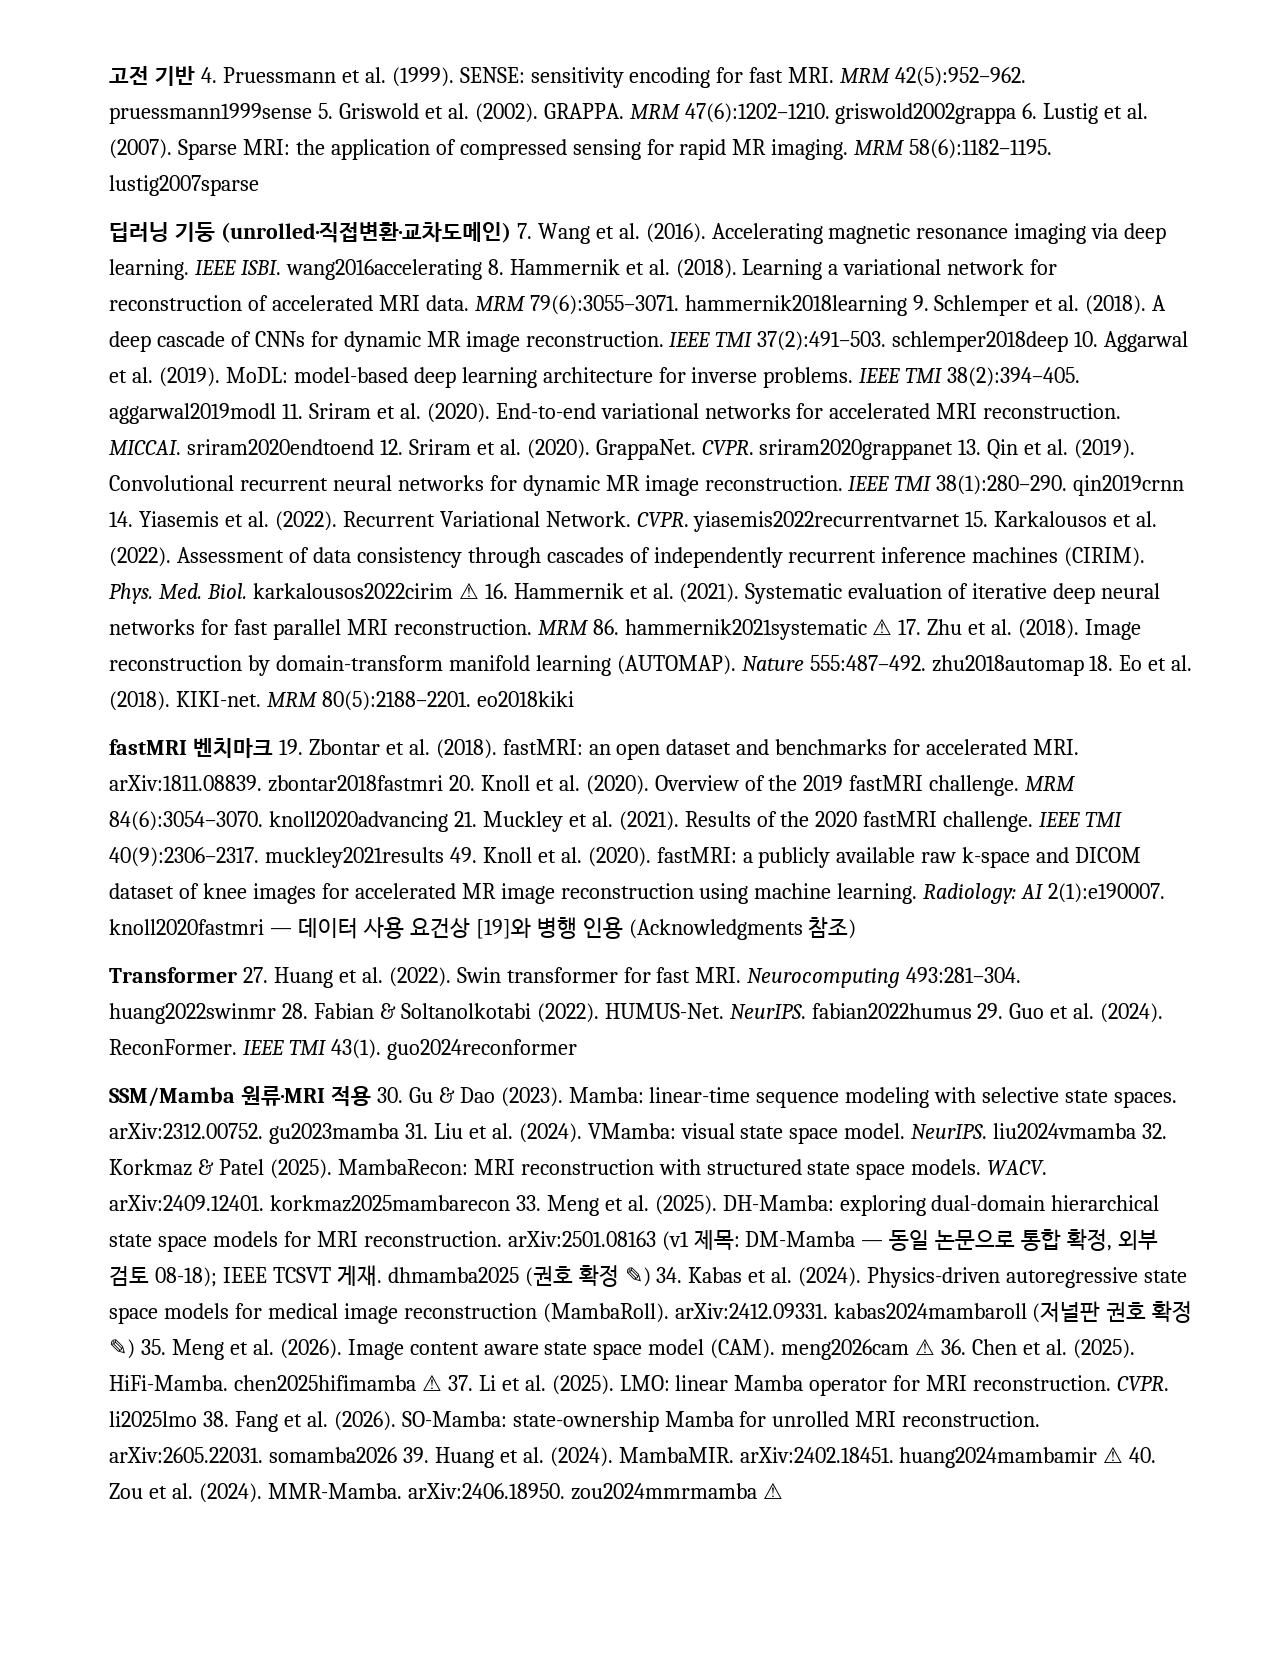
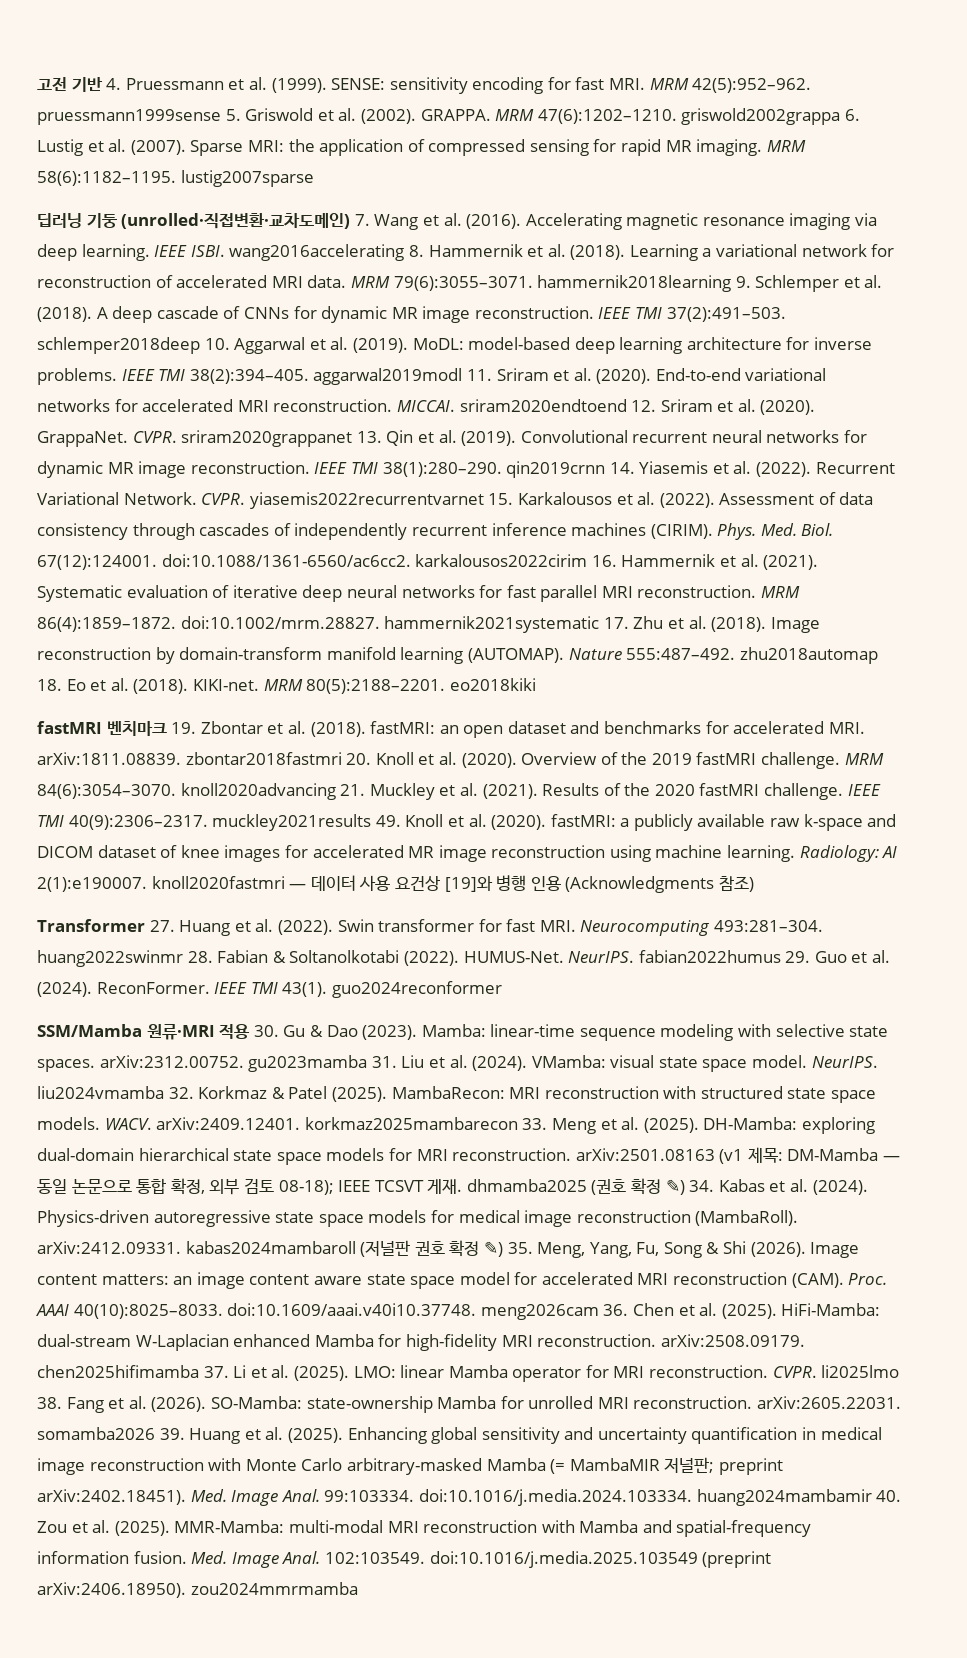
[252,582,479,599] karkalousos2022cirim ⚠ -> [37,554,588,570] 67(12):124001. doi:10.1088/1361-6560/ac6cc2. karkalousos2022cirim
[592,618,893,640] 86. hammernik2021systematic ⚠ -> [37,616,600,633] 86(4):1859–1872. doi:10.1002/mrm.28827. hammernik2021systematic
[171,1338,936,1360] Meng et al. (2026). Image content aware state space model (CAM). meng2026cam ⚠ -> [537,1241,860,1258] [37,1272,888,1289] [36,1303,599,1320] Meng, Yang, Fu, Song & Shi (2026). Image content matters: an image content aware state space model for accelerated MRI reconstruction (CAM). Proc. AAAI 40(10):8025–8033. doi:10.1609/aaai.v40i10.37748. meng2026cam
[109,1374,442,1391] HiFi-Mamba. chen2025hifimamba ⚠ -> [781,1303,881,1316] [37,1334,805,1351] [37,1365,199,1378] HiFi-Mamba: dual-stream W-Laplacian enhanced Mamba for high-fidelity MRI reconstruction. arXiv:2508.09179. chen2025hifimamba
[549,1446,1157,1468] [109,1482,783,1503] (2024). MambaMIR. arXiv:2402.18451. huang2024mambamir ⚠ 40. Zou et al. (2024). MMR-Mamba. arXiv:2406.18950. zou2024mmrmamba ⚠ -> [287,1427,882,1444] [37,1457,783,1475] [37,1489,902,1506] [37,1520,812,1537] [37,1551,772,1568] [37,1582,358,1598] (2025). Enhancing global sensitivity and uncertainty quantification in medical image reconstruction with Monte Carlo arbitrary-masked Mamba (= MambaMIR 저널판; preprint arXiv:2402.18451). Med. Image Anal. 99:103334. doi:10.1016/j.media.2024.103334. huang2024mambamir 40. Zou et al. (2025). MMR-Mamba: multi-modal MRI reconstruction with Mamba and spatial-frequency information fusion. Med. Image Anal. 102:103549. doi:10.1016/j.media.2025.103549 (preprint arXiv:2406.18950). zou2024mmrmamba

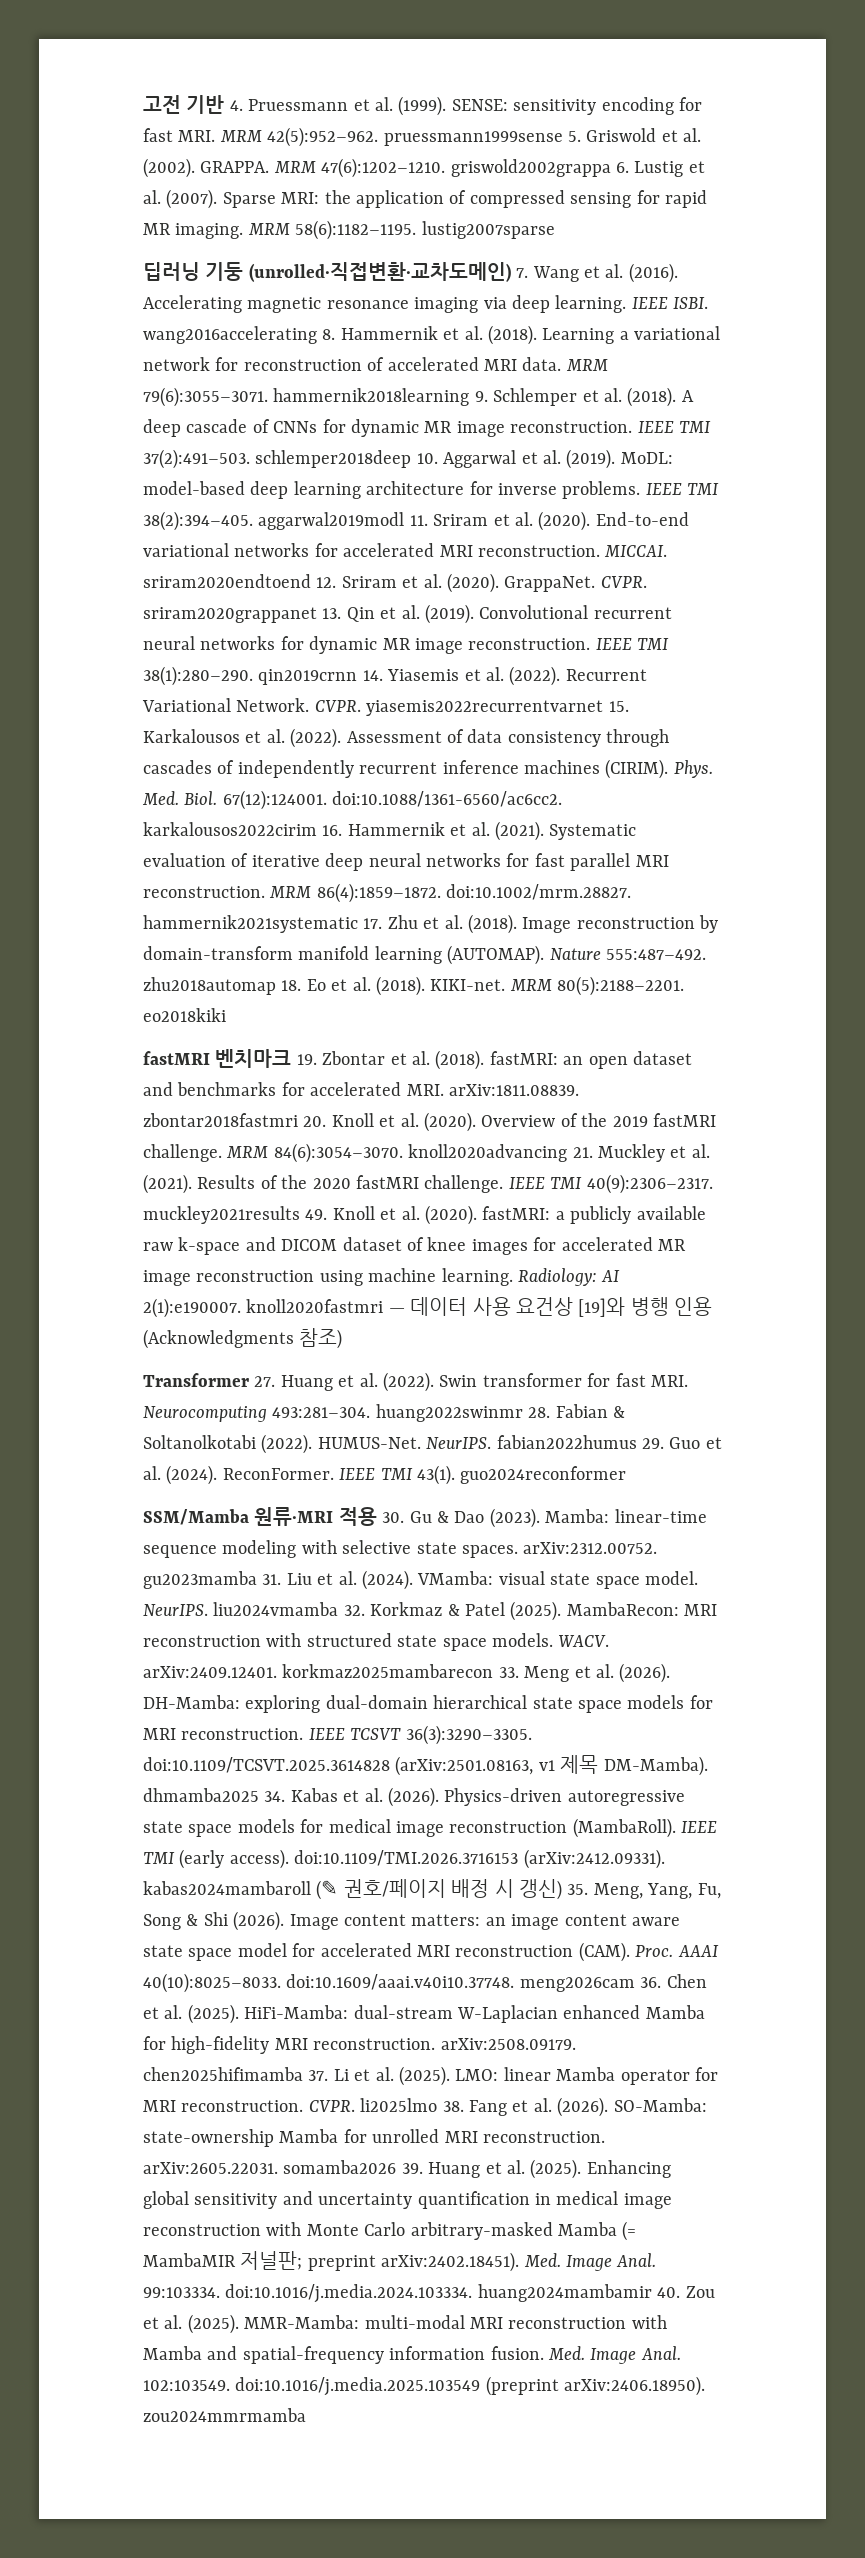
[643,1118,699,1133] (2025). -> [619,1663,671,1683] (2026).
[575,1147,901,1164] [37,1178,685,1195] arXiv:2501.08163 (v1 제목: DM-Mamba — 동일 논문으로 통합 확정, 외부 검토 08-18); IEEE TCSVT 게재. dhmamba2025 (권호 확정 ✎) -> [308,1725,532,1745] [143,1755,708,1776] [143,1788,259,1802] IEEE TCSVT 36(3):3290–3305. doi:10.1109/TCSVT.2025.3614828 (arXiv:2501.08163, v1 제목 DM-Mamba). dhmamba2025
[812,1180,868,1195] (2024). -> [388,1787,439,1807] (2026).
[37,1240,503,1257] arXiv:2412.09331. kabas2024mambaroll (저널판 권호 확정 ✎) -> [681,1821,718,1833] [143,1849,665,1869] [143,1879,562,1900] IEEE TMI (early access). doi:10.1109/TMI.2026.3716153 (arXiv:2412.09331). kabas2024mambaroll (✎ 권호/페이지 배정 시 갱신)

